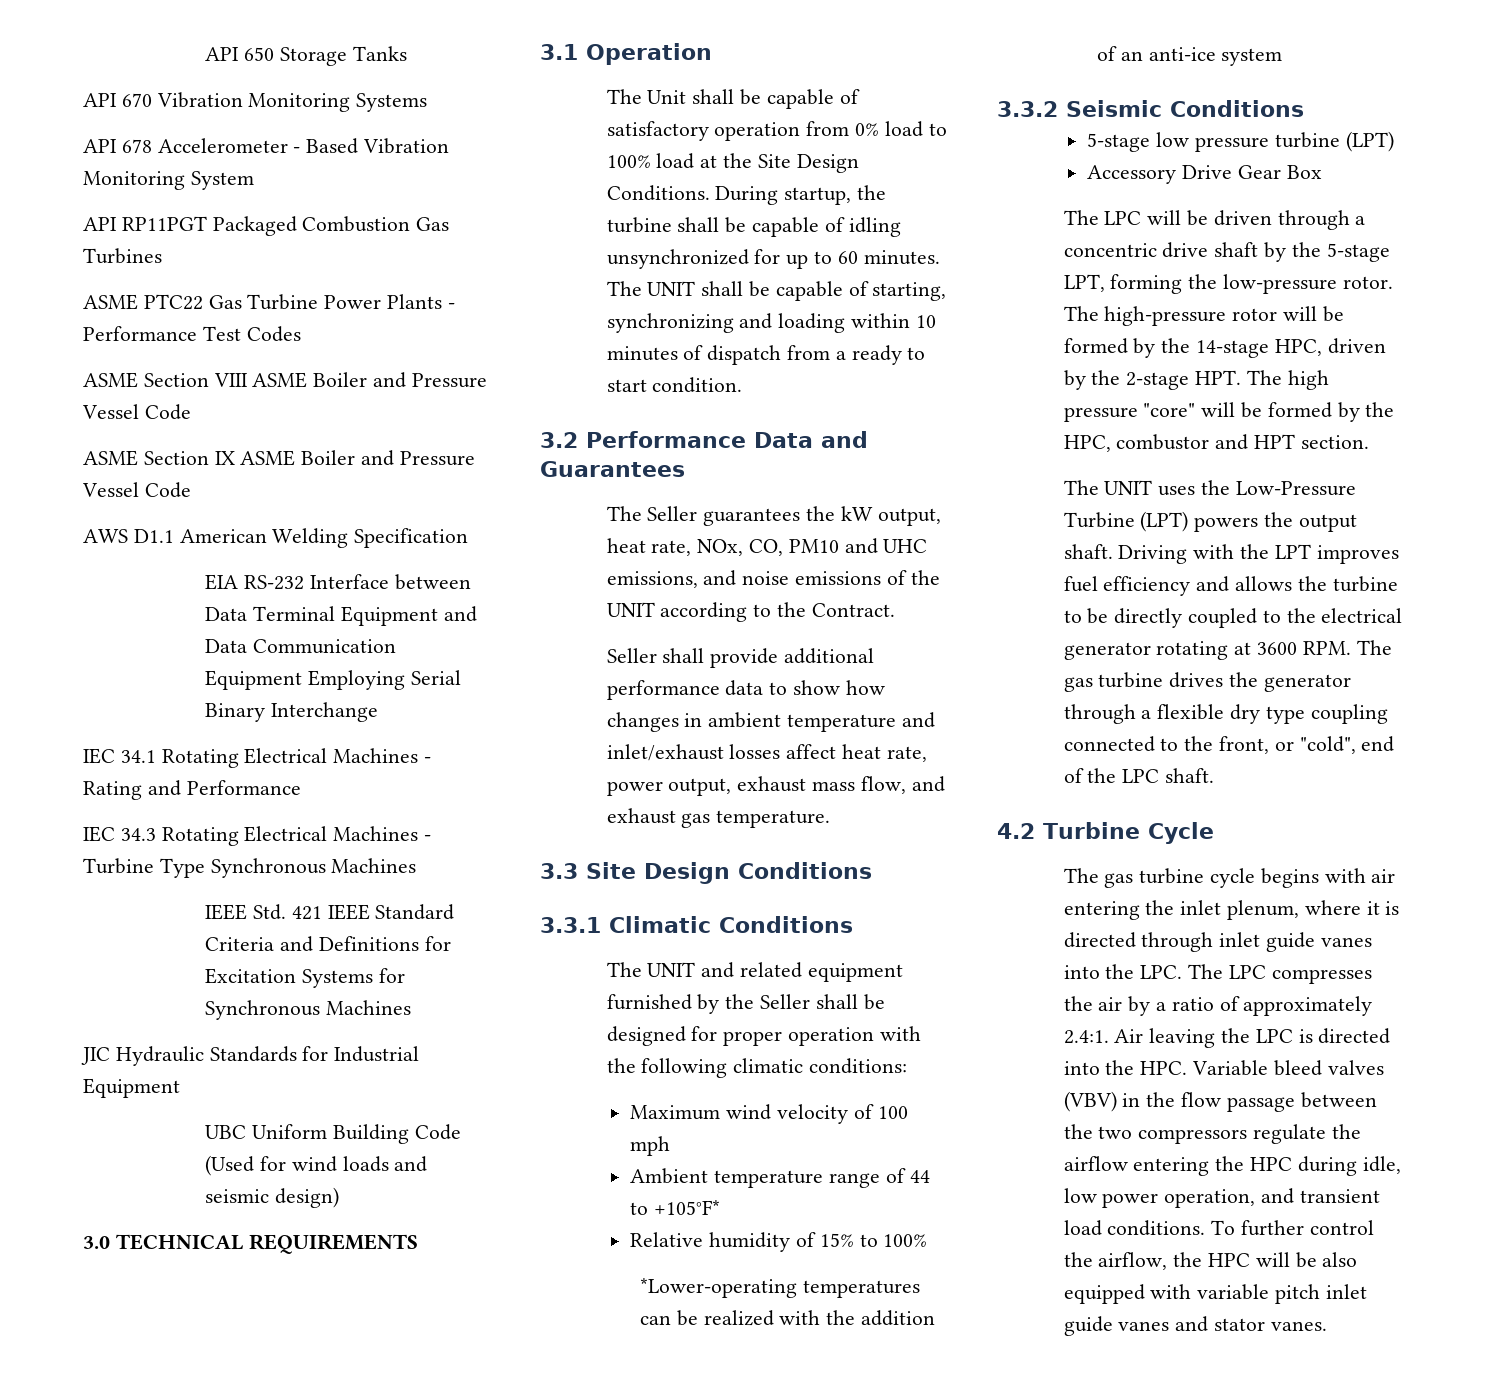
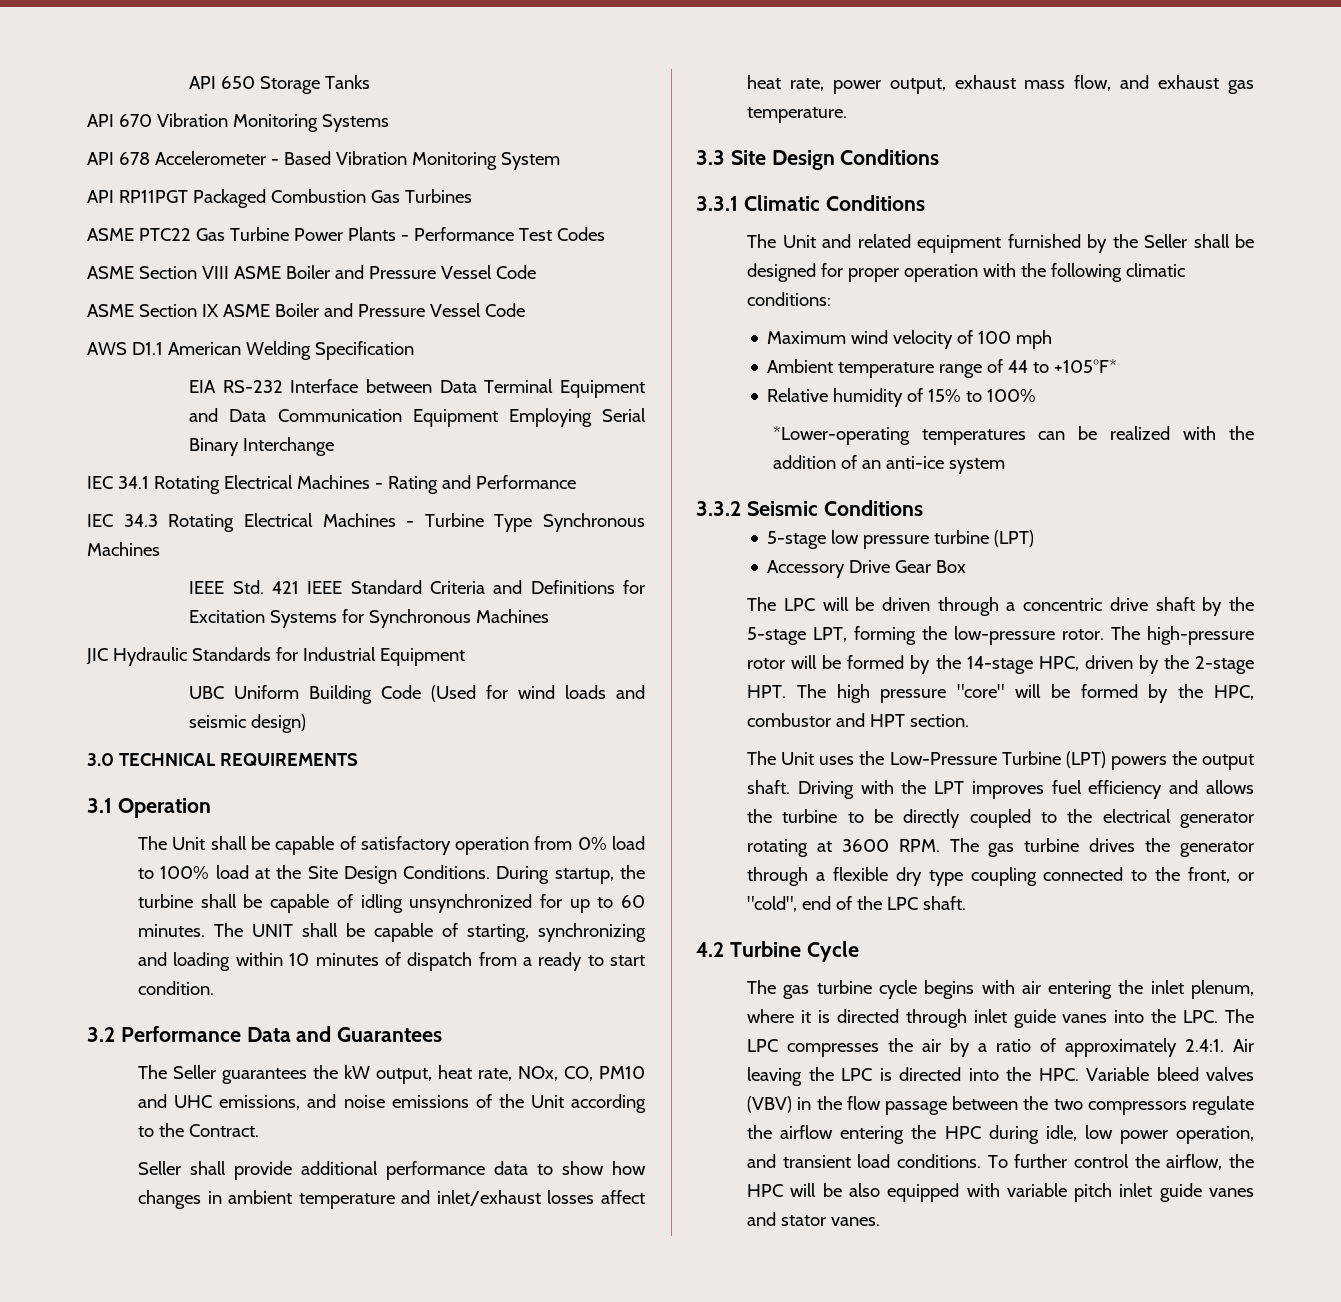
[606,602,655,617] UNIT -> [530,1095,564,1108] Unit
[647,962,696,977] UNIT -> [782,235,816,248] Unit
[1104,480,1153,495] UNIT -> [781,752,815,765] Unit

